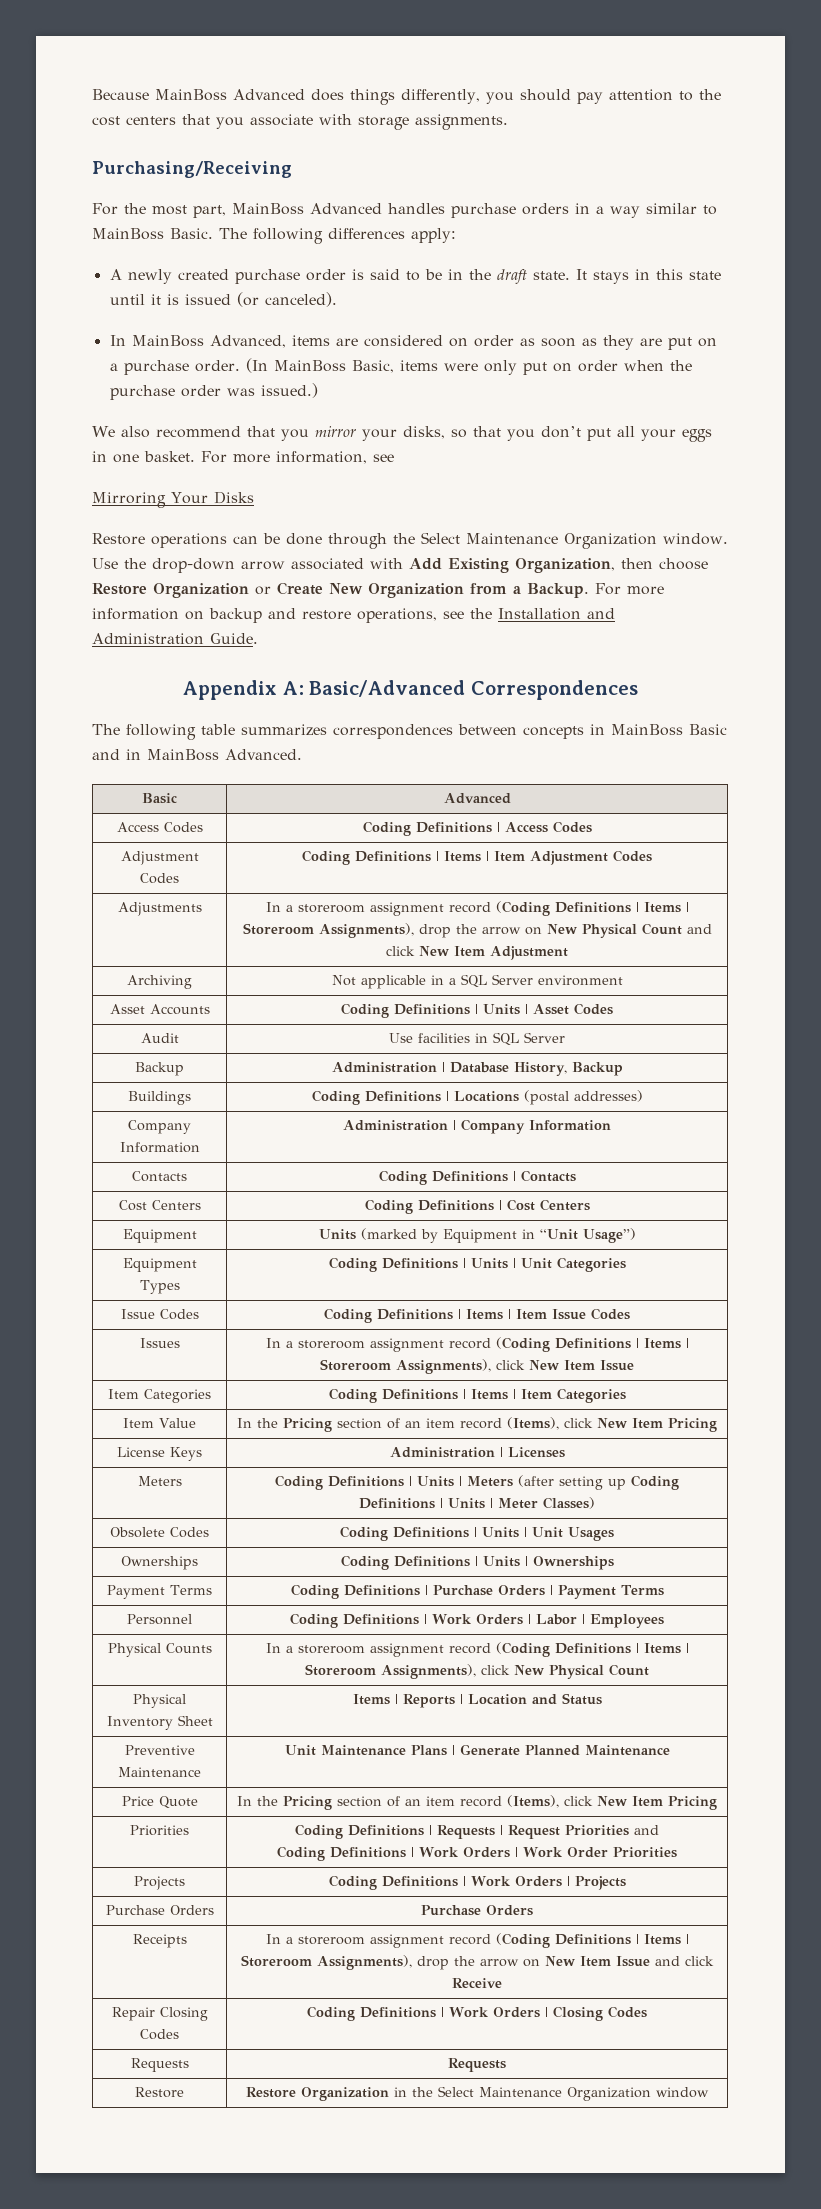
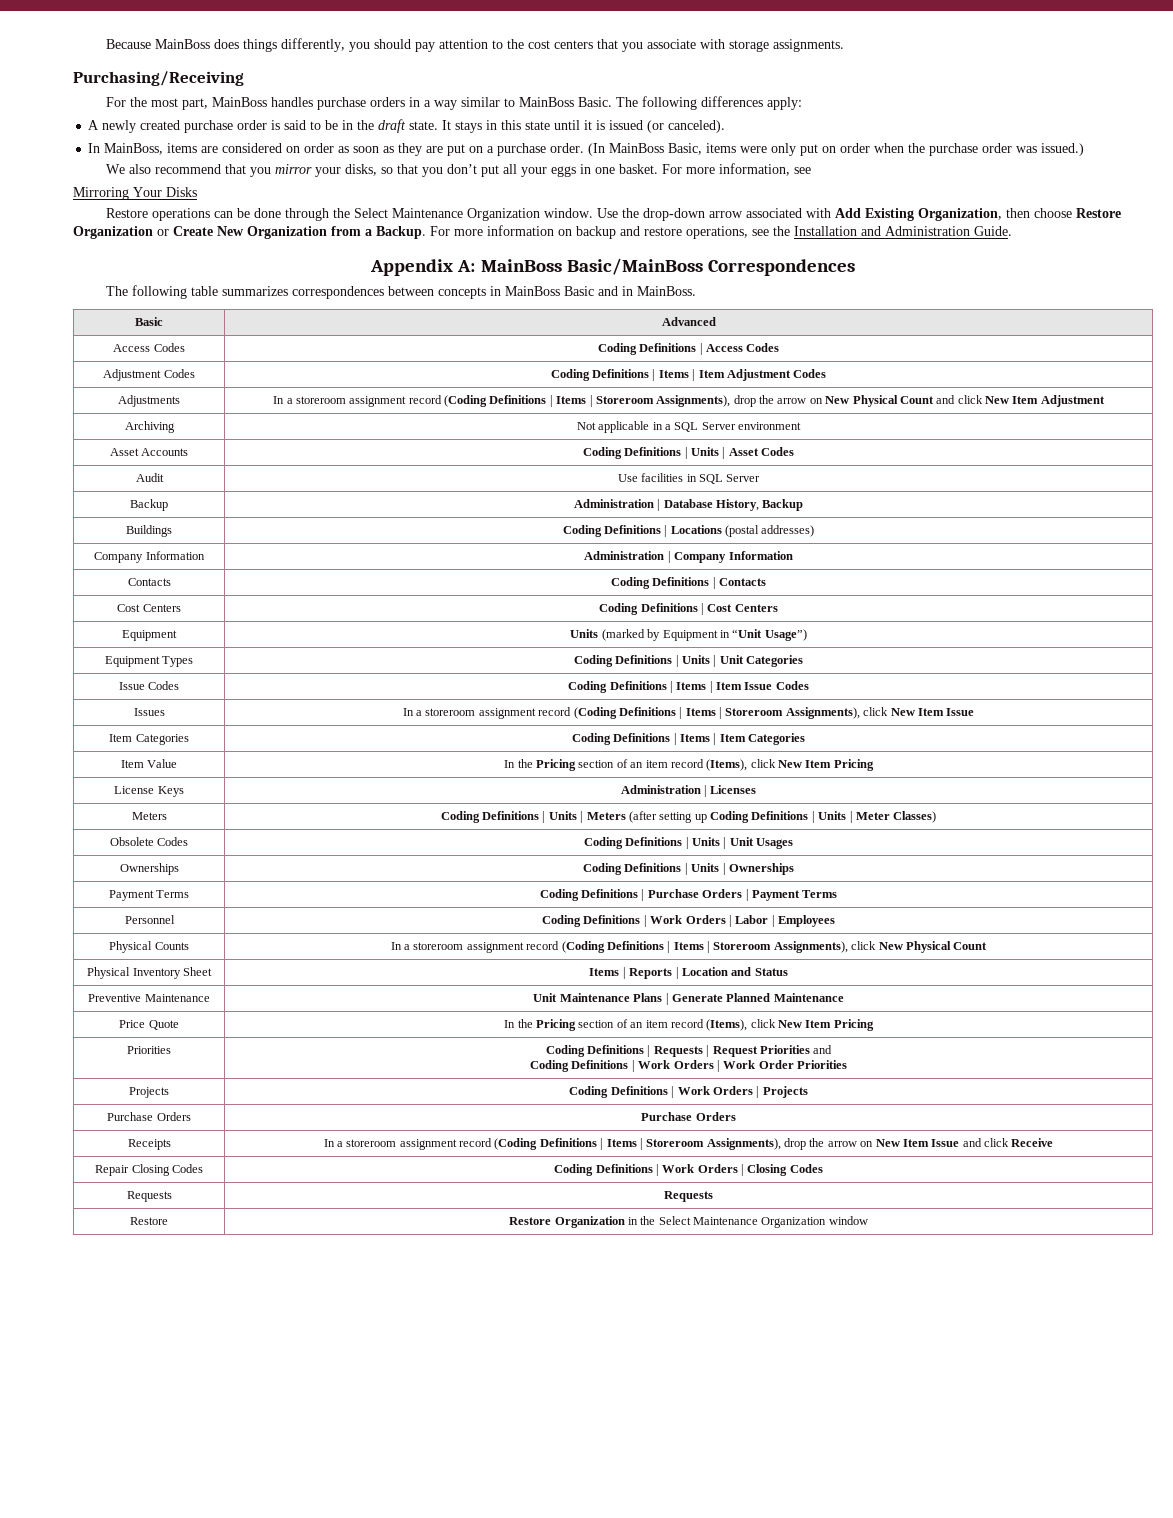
[233,89,305,100] Advanced -> (211, 44) none
[310,203,382,214] Advanced -> (268, 102) none
[131,335,286,348] MainBoss Advanced, -> [104,143,164,155] MainBoss,
[309,680,466,697] Basic/Advanced -> [480,258,703,275] MainBoss Basic/MainBoss
[147,749,302,761] MainBoss Advanced. -> [637,286,697,296] MainBoss.

